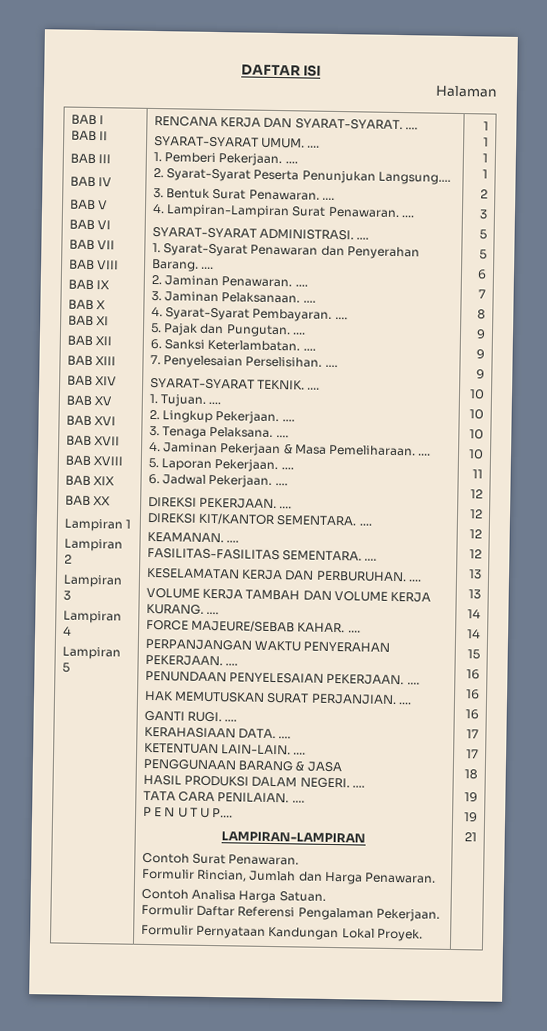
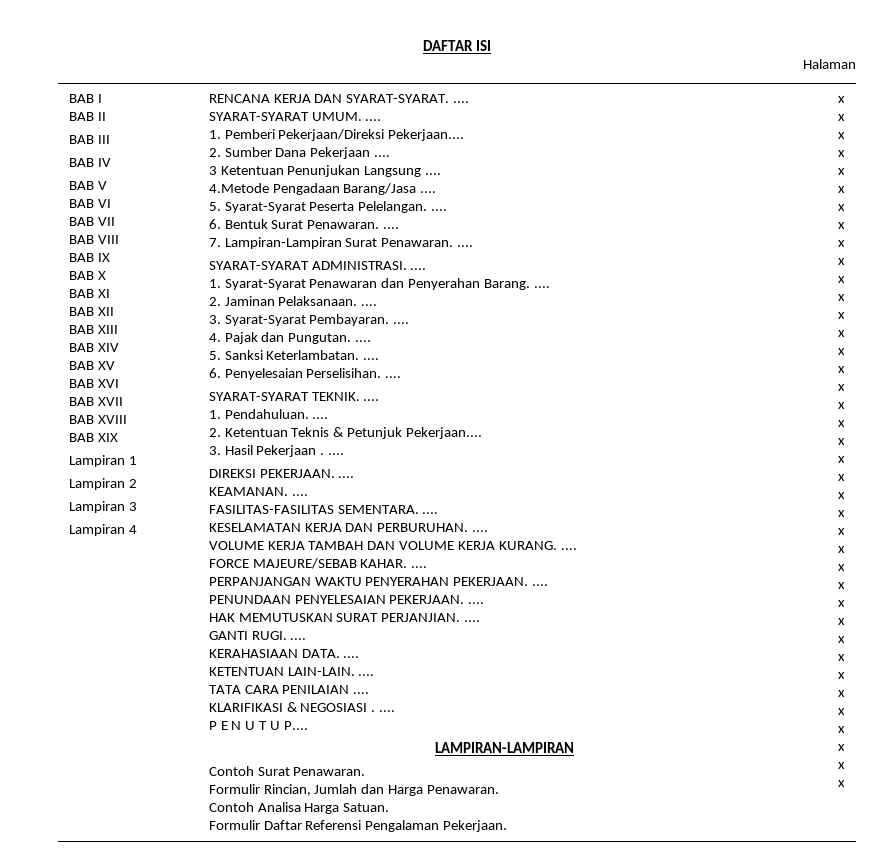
[65,495,112,507] // BAB XX -> (118, 437) none
[62,646,122,660] [62,662,71,673] // Lampiran 5 -> (137, 529) none
[218,153,298,167] [153,167,451,185] [153,187,165,199] Pekerjaan. .... // 2. Syarat-Syarat Peserta Penunjukan Langsung.... // 3. -> [278,129,465,141] [208,147,391,159] [208,165,442,177] [208,183,437,195] [208,201,448,213] [208,219,221,229] Pekerjaan/Direksi Pekerjaan.... // 2. Sumber Dana Pekerjaan .... // 3 Ketentuan Penunjukan Langsung .... // 4.Metode Pengadaan Barang/Jasa .... // 5. Syarat-Syarat Peserta Pelelangan. .... // 6.
[152,203,166,214] 4. -> [208,238,221,247] 7.
[221,276,308,288] [151,290,316,304] [151,306,164,317] Penawaran. .... // 3. Jaminan Pelaksanaan. .... // 4. -> [278,296,378,306] [208,315,221,324] Pelaksanaan. .... // 3.
[150,322,163,334] 5. -> [208,333,221,342] 4.
[150,338,163,350] 6. -> [208,351,221,360] 5.
[150,354,162,365] 7. -> [208,368,221,378] 6.
[160,394,222,407] [149,409,295,425] [149,425,289,439] [149,441,432,457] [148,457,294,473] [148,473,273,488] Tujuan. .... // 2. Lingkup Pekerjaan. .... // 3. Tenaga Pelaksana. .... // 4. Jaminan Pekerjaan & Masa Pemeliharaan. .... // 5. Laporan Pekerjaan. .... // 6. Jadwal Pekerjaan. -> [224,409,329,419] [208,427,483,439] [208,445,325,457] Pendahuluan. .... // 2. Ketentuan Teknis & Petunjuk Pekerjaan.... // 3. Hasil Pekerjaan .
[147,512,372,527] // DIREKSI KIT/KANTOR SEMENTARA. .... -> (355, 477) none
[143,758,342,773] [143,774,365,789] [143,790,290,803] PENGGUNAAN BARANG & JASA // HASIL PRODUKSI DALAM NEGERI. .... // TATA CARA PENILAIAN. -> [208,685,370,694] [208,702,376,712] TATA CARA PENILAIAN .... // KLARIFIKASI & NEGOSIASI .
[141,924,423,942] [482,121,489,131] [482,137,489,147] [481,153,488,163] [481,169,488,179] [479,189,488,199] [478,209,488,220] [478,229,487,240] [478,249,487,260] [476,269,487,280] [477,289,486,299] [476,309,486,320] [475,329,486,340] [475,349,485,360] [475,369,485,380] [468,389,485,400] [468,409,484,420] [468,429,484,440] [467,449,484,460] [471,469,483,479] [469,489,483,499] [468,509,483,519] [468,529,482,539] [468,549,482,559] [467,569,482,580] [467,589,481,600] [466,609,481,619] [466,629,481,639] [466,649,480,660] [465,669,480,680] [465,689,480,700] [464,709,479,720] [465,729,479,739] [465,749,479,759] [463,769,478,780] [463,792,478,803] [462,812,478,823] [463,832,477,842] // Formulir Pernyataan Kandungan Lokal Proyek. | 1 // 1 // 1 // 1 // 2 // 3 // 5 // 5 // 6 // 7 // 8 // 9 // 9 // 9 // 10 // 10 // 10 // 10 // 11 // 12 // 12 // 12 // 12 // 13 // 13 // 14 // 14 // 15 // 16 // 16 // 16 // 17 // 17 // 18 // 19 // 19 // 21 -> [838,96,846,103] [838,114,846,121] [838,132,846,139] [838,150,846,157] [838,168,846,175] [838,186,846,193] [838,204,846,211] [838,222,846,229] [838,240,846,247] [838,258,846,265] [838,276,846,283] [838,294,846,301] [838,312,846,319] [838,330,846,337] [838,348,846,355] [838,366,846,373] [838,384,846,391] [838,402,846,409] [838,420,846,427] [838,438,846,445] [838,456,846,463] [838,474,846,481] [838,492,846,499] [838,510,846,517] [838,528,846,535] [838,546,846,553] [838,564,846,571] [838,582,846,589] [838,600,846,607] [838,618,846,625] [838,636,846,643] [838,654,846,661] [838,672,846,679] [838,690,846,697] [838,708,846,715] [838,726,846,733] [838,744,846,751] [838,762,846,769] [838,780,846,787] | x // x // x // x // x // x // x // x // x // x // x // x // x // x // x // x // x // x // x // x // x // x // x // x // x // x // x // x // x // x // x // x // x // x // x // x // x // x // x

